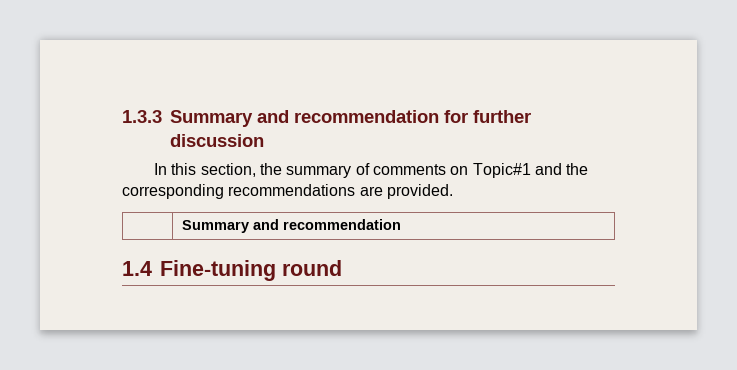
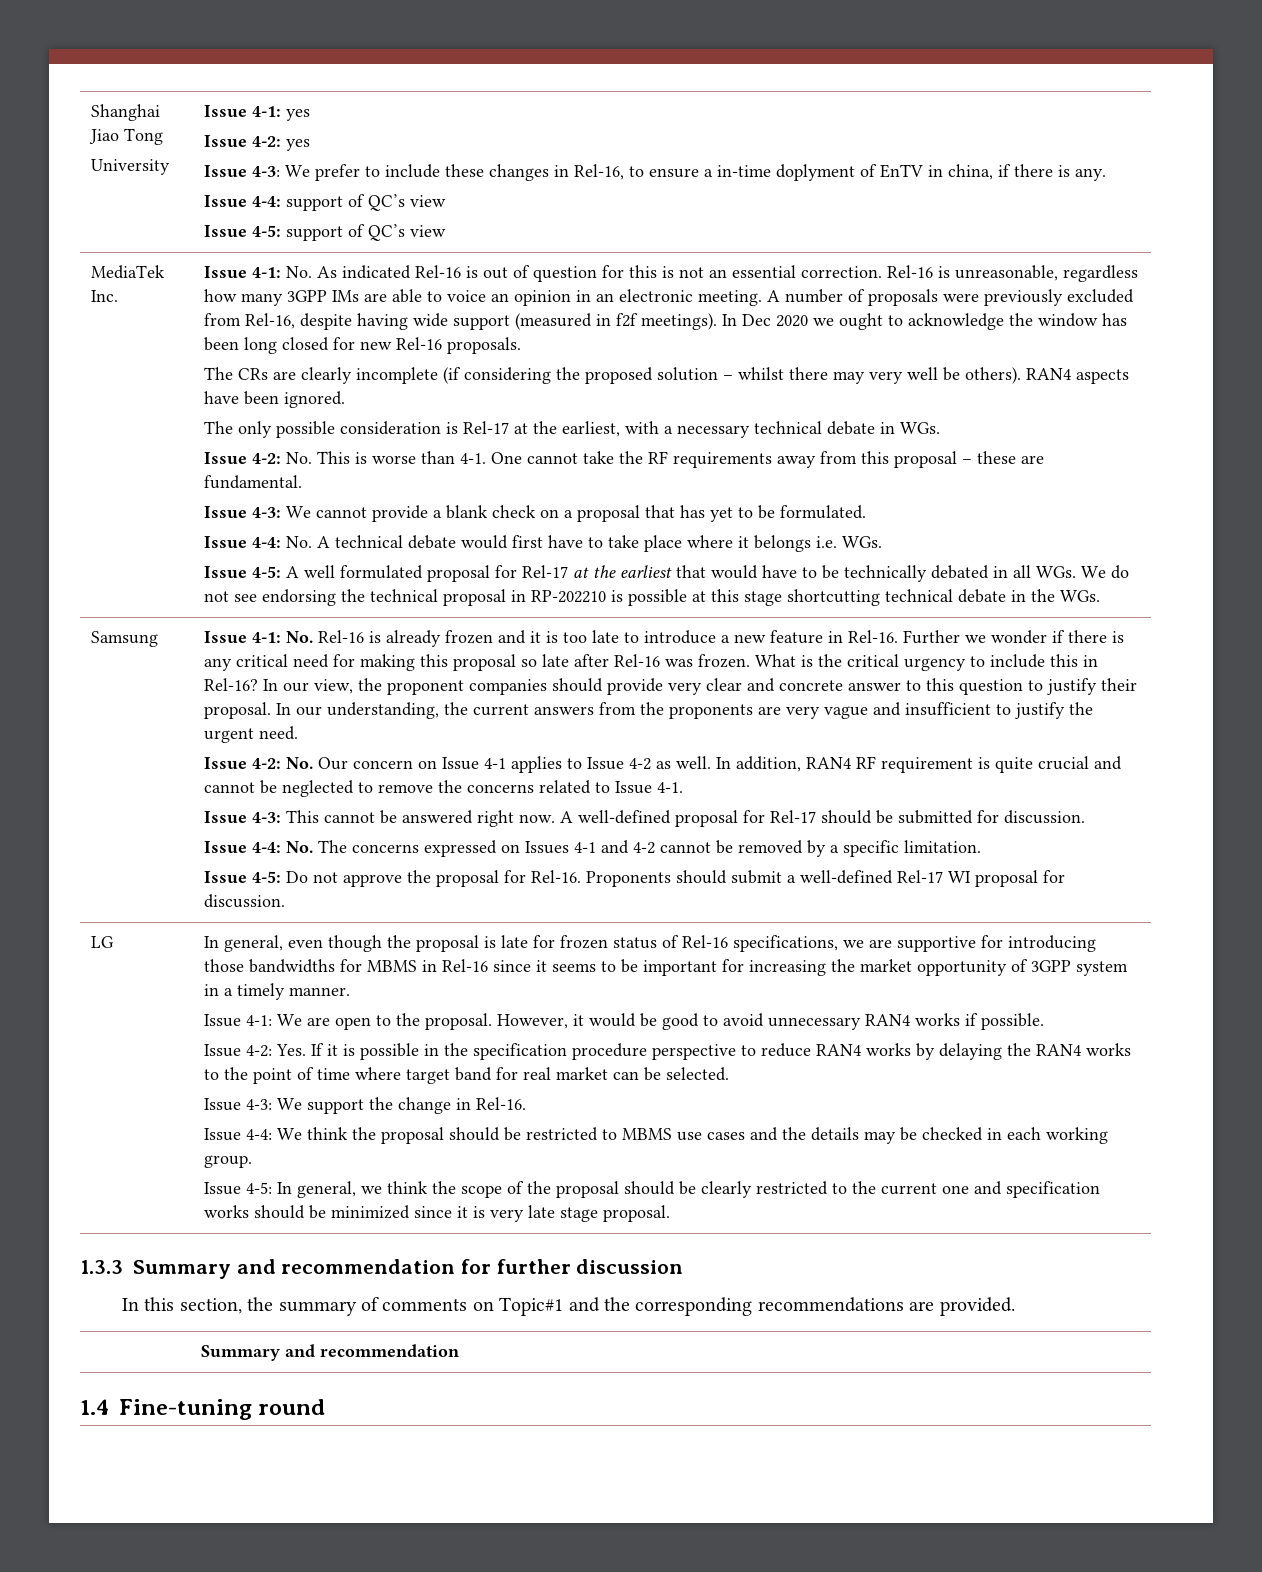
(122, 116) none -> [91,104,161,121] [89,128,164,145] [91,159,171,175] [204,105,311,121] [204,135,311,151] [204,164,1107,181] [204,194,447,211] [204,224,447,241] [91,265,166,279] [91,290,119,302] [204,265,1139,282] [204,289,1135,306] [204,313,1128,330] [204,337,522,354] [204,367,1130,384] [204,391,346,408] [204,421,941,438] [204,451,1045,468] [204,475,303,489] [204,505,867,522] [204,535,883,552] [204,565,1130,582] [204,589,1101,606] [91,631,159,647] [204,630,1125,647] [204,654,1099,671] [204,678,1138,695] [204,702,1094,719] [204,726,299,743] [204,756,1123,773] [204,780,684,797] [204,810,1086,827] [204,840,982,857] [204,870,1066,887] [204,894,286,908] [91,936,114,948] [204,935,1097,952] [204,959,1129,976] [204,983,351,1000] [204,1013,1045,1030] [204,1043,1132,1060] [204,1067,730,1084] [204,1097,527,1114] [204,1127,1109,1144] [204,1155,253,1168] [204,1181,1101,1198] [204,1205,671,1222] Shanghai Jiao Tong // University | Issue 4-1: yes // Issue 4-2: yes // Issue 4-3: We prefer to include these changes in Rel-16, to ensure a in-time doplyment of EnTV in china, if there is any. // Issue 4-4: support of QC’s view // Issue 4-5: support of QC’s view // MediaTek Inc. | Issue 4-1: No. As indicated Rel-16 is out of question for this is not an essential correction. Rel-16 is unreasonable, regardless how many 3GPP IMs are able to voice an opinion in an electronic meeting. A number of proposals were previously excluded from Rel-16, despite having wide support (measured in f2f meetings). In Dec 2020 we ought to acknowledge the window has been long closed for new Rel-16 proposals. // The CRs are clearly incomplete (if considering the proposed solution – whilst there may very well be others). RAN4 aspects have been ignored. // The only possible consideration is Rel-17 at the earliest, with a necessary technical debate in WGs. // Issue 4-2: No. This is worse than 4-1. One cannot take the RF requirements away from this proposal – these are fundamental. // Issue 4-3: We cannot provide a blank check on a proposal that has yet to be formulated. // Issue 4-4: No. A technical debate would first have to take place where it belongs i.e. WGs. // Issue 4-5: A well formulated proposal for Rel-17 at the earliest that would have to be technically debated in all WGs. We do not see endorsing the technical proposal in RP-202210 is possible at this stage shortcutting technical debate in the WGs. // Samsung | Issue 4-1: No. Rel-16 is already frozen and it is too late to introduce a new feature in Rel-16. Further we wonder if there is any critical need for making this proposal so late after Rel-16 was frozen. What is the critical urgency to include this in Rel-16? In our view, the proponent companies should provide very clear and concrete answer to this question to justify their proposal. In our understanding, the current answers from the proponents are very vague and insufficient to justify the urgent need. // Issue 4-2: No. Our concern on Issue 4-1 applies to Issue 4-2 as well. In addition, RAN4 RF requirement is quite crucial and cannot be neglected to remove the concerns related to Issue 4-1. // Issue 4-3: This cannot be answered right now. A well-defined proposal for Rel-17 should be submitted for discussion. // Issue 4-4: No. The concerns expressed on Issues 4-1 and 4-2 cannot be removed by a specific limitation. // Issue 4-5: Do not approve the proposal for Rel-16. Proponents should submit a well-defined Rel-17 WI proposal for discussion. // LG | In general, even though the proposal is late for frozen status of Rel-16 specifications, we are supportive for introducing those bandwidths for MBMS in Rel-16 since it seems to be important for increasing the market opportunity of 3GPP system in a timely manner. // Issue 4-1: We are open to the proposal. However, it would be good to avoid unnecessary RAN4 works if possible. // Issue 4-2: Yes. If it is possible in the specification procedure perspective to reduce RAN4 works by delaying the RAN4 works to the point of time where target band for real market can be selected. // Issue 4-3: We support the change in Rel-16. // Issue 4-4: We think the proposal should be restricted to MBMS use cases and the details may be checked in each working group. // Issue 4-5: In general, we think the scope of the proposal should be clearly restricted to the current one and specification works should be minimized since it is very late stage proposal. //

